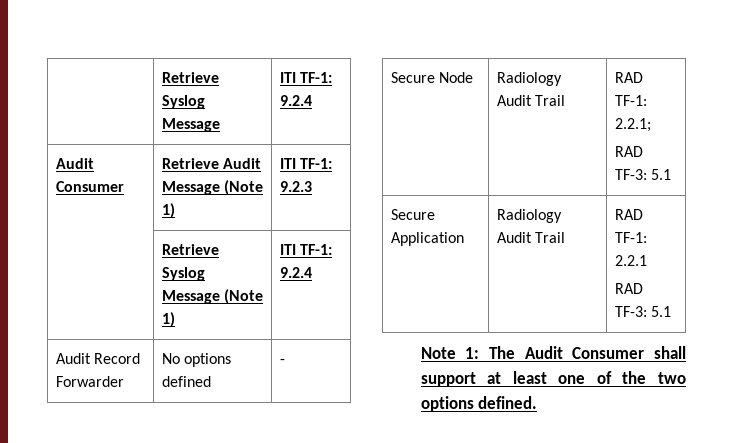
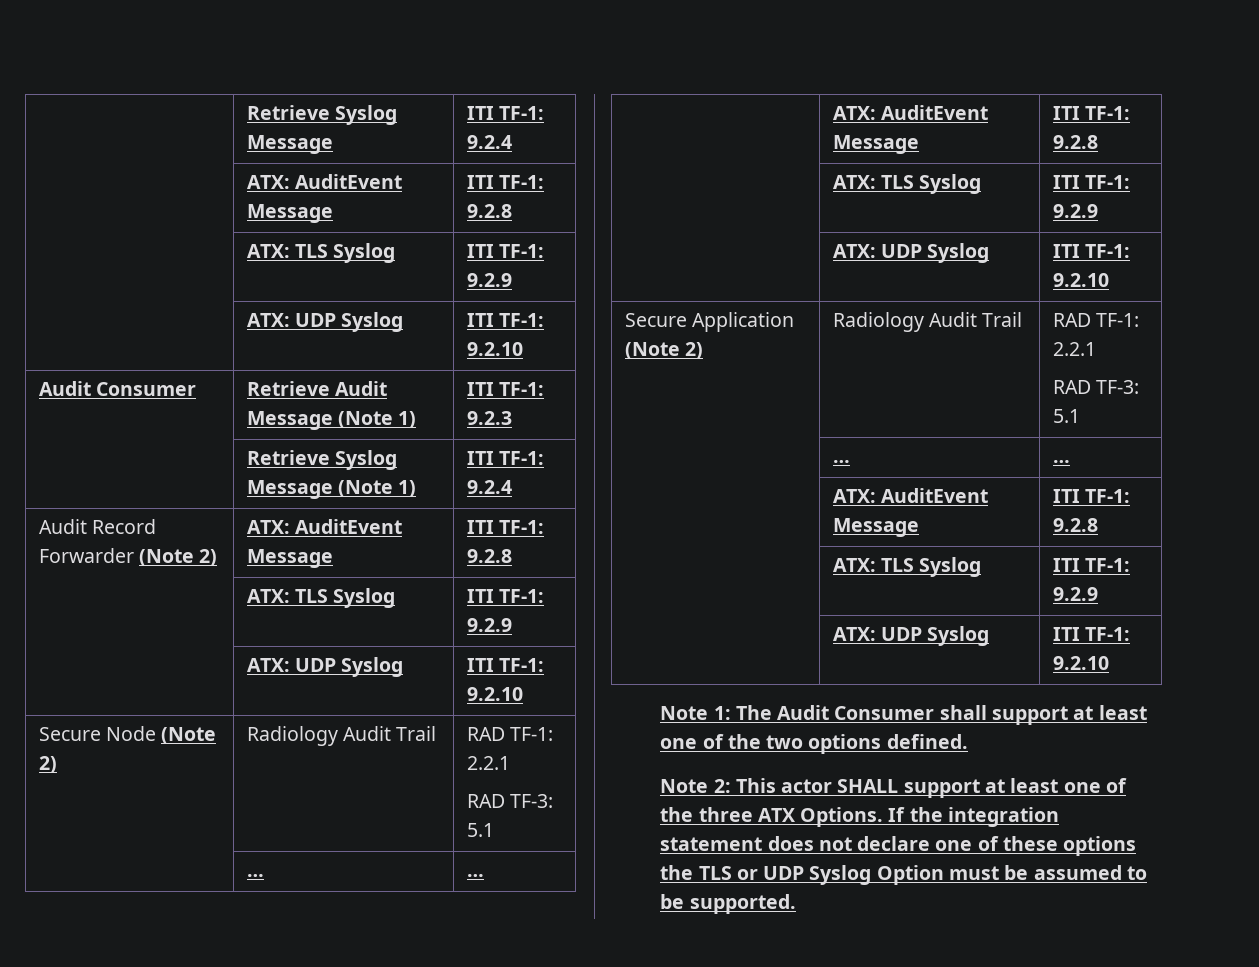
(312, 100) none -> [246,174,402,189] [246,204,333,223] [466,175,544,189] [466,204,512,218] [246,243,396,263] [466,244,544,258] [466,273,512,287] [246,312,404,332] [466,313,544,327] [466,342,523,356] // | ATX: AuditEvent Message | ITI TF-1: 9.2.8 // | ATX: TLS Syslog | ITI TF-1: 9.2.9 // | ATX: UDP Syslog | ITI TF-1: 9.2.10
[161,353,231,367] [161,376,211,387] [279,359,285,364] [390,72,473,83] [496,72,562,86] [496,95,565,106] [614,72,643,83] [614,95,647,106] [614,118,651,132] [614,146,643,157] [614,169,671,180] [390,209,435,220] [390,232,464,246] [496,209,562,223] [496,232,565,243] [614,209,643,220] [614,232,647,243] [614,255,647,266] [614,283,643,294] [614,306,671,317] | No options defined | - // Secure Node | Radiology Audit Trail | RAD TF-1: 2.2.1; // RAD TF-3: 5.1 // Secure Application | Radiology Audit Trail | RAD TF-1: 2.2.1 // RAD TF-3: 5.1 -> [138,549,218,566] [246,519,402,534] [246,549,333,568] [466,520,544,534] [466,549,512,563] [246,588,396,608] [466,589,544,603] [466,618,512,632] [246,657,404,677] [466,658,544,672] [466,687,523,701] [38,726,217,744] [38,756,57,773] [246,726,437,746] [466,727,553,741] [466,756,510,770] [466,794,553,808] [466,823,494,837] [246,874,264,877] [466,874,484,877] [832,105,988,120] [832,135,919,154] [1052,106,1130,120] [1052,135,1098,149] [832,174,982,194] [1052,175,1130,189] [1052,204,1098,218] [832,243,990,263] [1052,244,1130,258] [1052,273,1109,287] [624,312,794,332] [624,342,703,359] [832,312,1023,332] [1052,313,1139,327] [1052,342,1096,356] [1052,380,1139,394] [1052,409,1080,423] [832,460,850,463] [1052,460,1070,463] [832,488,988,503] [832,518,919,537] [1052,489,1130,503] [1052,518,1098,532] [832,557,982,577] [1052,558,1130,572] [1052,587,1098,601] [832,626,990,646] [1052,627,1130,641] [1052,656,1109,670] (Note 2) | ATX: AuditEvent Message | ITI TF-1: 9.2.8 // | ATX: TLS Syslog | ITI TF-1: 9.2.9 // | ATX: UDP Syslog | ITI TF-1: 9.2.10 // Secure Node (Note 2) | Radiology Audit Trail | RAD TF-1: 2.2.1 // RAD TF-3: 5.1 // | … | … // | ATX: AuditEvent Message | ITI TF-1: 9.2.8 // | ATX: TLS Syslog | ITI TF-1: 9.2.9 // | ATX: UDP Syslog | ITI TF-1: 9.2.10 // Secure Application (Note 2) | Radiology Audit Trail | RAD TF-1: 2.2.1 // RAD TF-3: 5.1 // | … | … // | ATX: AuditEvent Message | ITI TF-1: 9.2.8 // | ATX: TLS Syslog | ITI TF-1: 9.2.9 // | ATX: UDP Syslog | ITI TF-1: 9.2.10
(538, 402) none -> [660,778,1127,798] [660,807,1059,827] [660,836,1137,856] [660,865,1147,885] [660,894,796,914] // Note 2: This actor SHALL support at least one of the three ATX Options. If the integration statement does not declare one of these options the TLS or UDP Syslog Option must be assumed to be supported.

